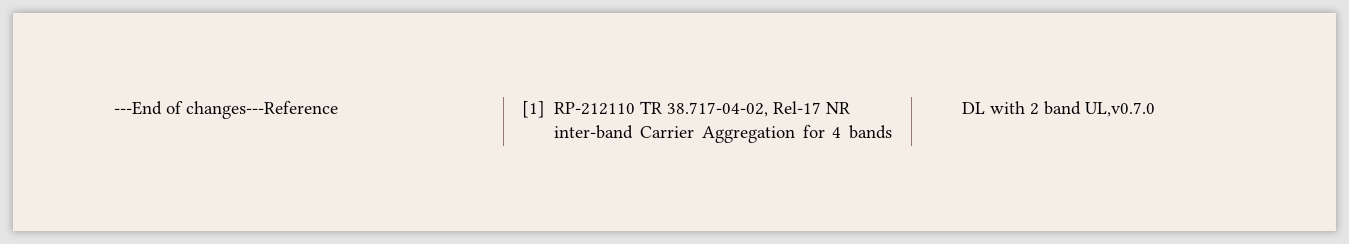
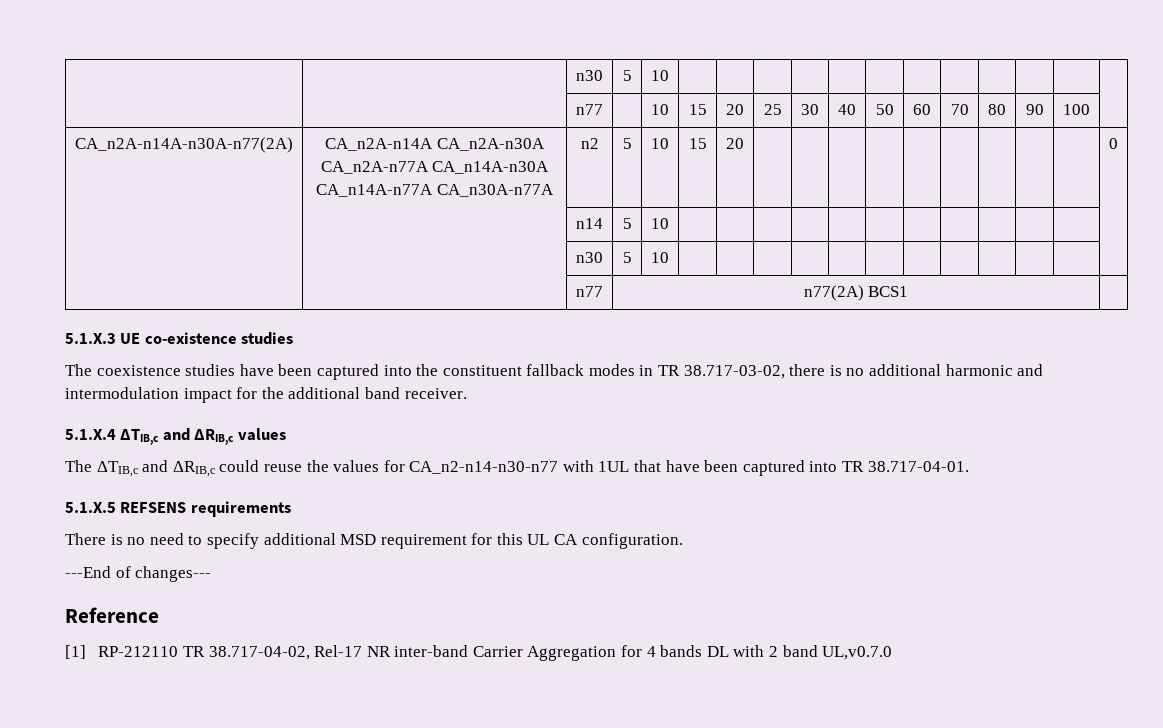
[114,101,338,119] ---End of changes---Reference -> [576,70,603,81] [622,70,632,81] [651,70,669,81] [576,104,603,115] [651,104,669,115] [688,104,707,115] [726,104,744,115] [763,104,782,115] [801,104,819,115] [838,104,856,115] [875,104,894,115] [913,104,931,115] [950,104,969,115] [988,104,1006,115] [1025,104,1044,115] [1063,104,1090,115] [75,137,293,153] [325,138,545,151] [320,161,550,174] [316,184,554,197] [580,138,599,149] [622,138,632,149] [651,138,669,149] [688,138,707,149] [726,138,744,149] [1109,138,1118,149] [576,218,603,229] [622,218,632,229] [651,218,669,229] [576,252,603,263] [622,252,632,263] [651,252,669,263] [576,286,603,297] [803,285,909,301] [65,332,294,345] [65,364,1044,380] [65,387,467,403] [65,428,286,445] [65,460,969,477] [65,501,291,517] [65,533,683,549] [65,566,212,582] [65,607,159,623] | | n30 | 5 | 10 | | | | | | | | | | | | // | | n77 | | 10 | 15 | 20 | 25 | 30 | 40 | 50 | 60 | 70 | 80 | 90 | 100 | // CA_n2A-n14A-n30A-n77(2A) | CA_n2A-n14A CA_n2A-n30A CA_n2A-n77A CA_n14A-n30A CA_n14A-n77A CA_n30A-n77A | n2 | 5 | 10 | 15 | 20 | | | | | | | | | | 0 // | | n14 | 5 | 10 | | | | | | | | | | | | // | | n30 | 5 | 10 | | | | | | | | | | | | // | | n77 | n77(2A) BCS1 | // 5.1.X.3 UE co-existence studies // The coexistence studies have been captured into the constituent fallback modes in TR 38.717-03-02, there is no additional harmonic and intermodulation impact for the additional band receiver. // 5.1.X.4 ∆TIB,c and ∆RIB,c values // The ΔTIB,c and ΔRIB,c could reuse the values for CA_n2-n14-n30-n77 with 1UL that have been captured into TR 38.717-04-01. // 5.1.X.5 REFSENS requirements // There is no need to specify additional MSD requirement for this UL CA configuration. // ---End of changes--- // Reference

